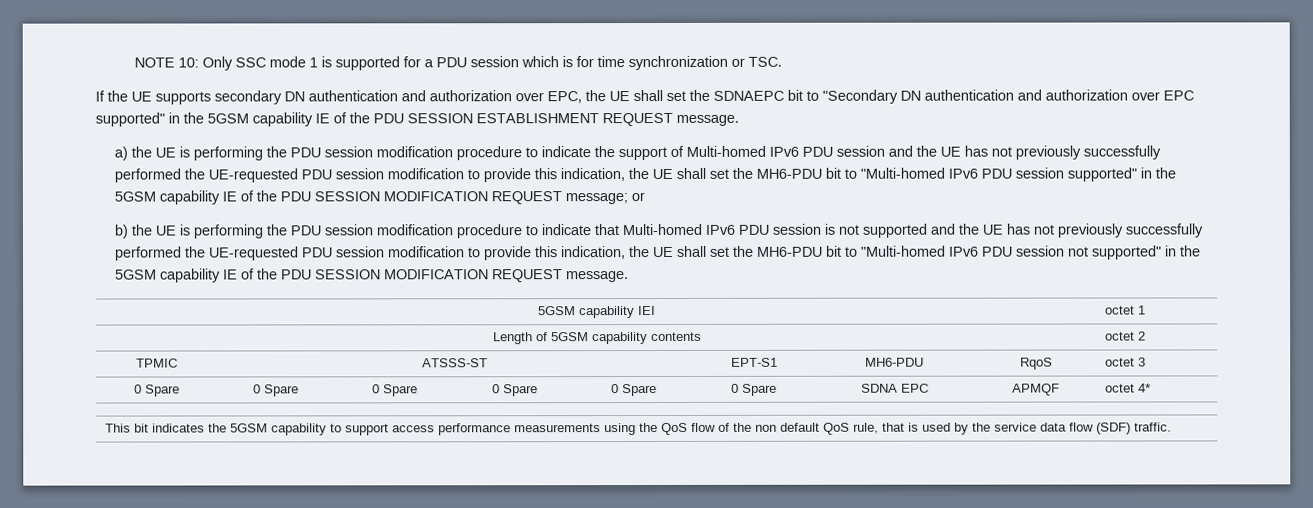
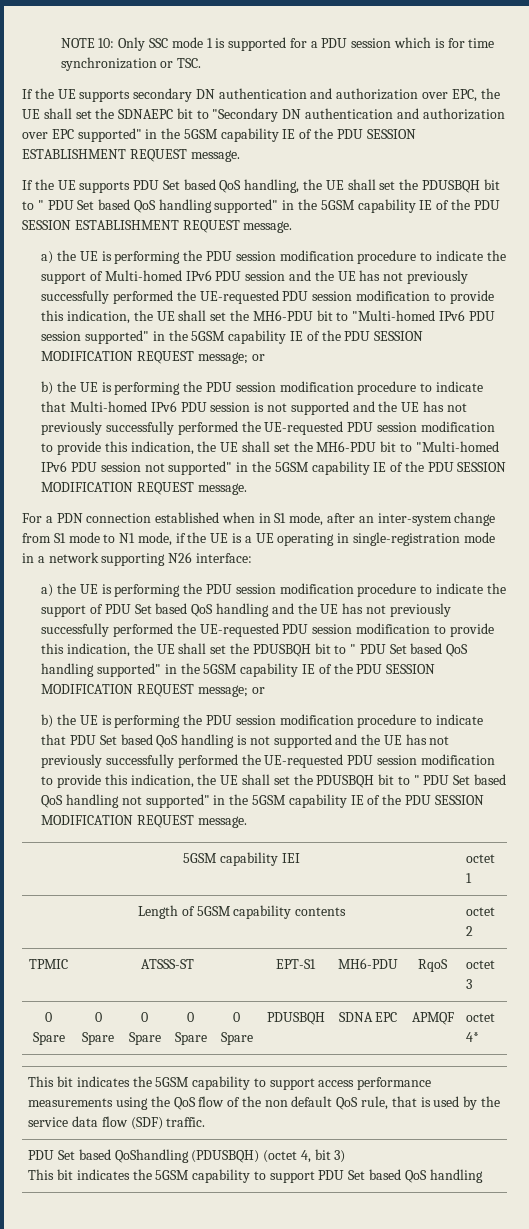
(739, 120) none -> [22,179,500,193] [22,199,500,213] [22,220,293,233] // If the UE supports PDU Set based QoS handling, the UE shall set the PDUSBQH bit to " PDU Set based QoS handling supported" in the 5GSM capability IE of the PDU SESSION ESTABLISHMENT REQUEST message.
(630, 277) none -> [22,512,496,526] [22,532,495,546] [22,552,252,566] [41,583,506,597] [41,603,451,617] [41,623,494,637] [41,643,469,657] [41,663,436,677] [41,684,265,697] [41,714,483,728] [41,734,450,748] [41,754,495,768] [41,774,507,788] [41,794,484,808] [41,815,247,828] // For a PDN connection established when in S1 mode, after an inter-system change from S1 mode to N1 mode, if the UE is a UE operating in single-registration mode in a network supporting N26 interface: // a) the UE is performing the PDU session modification procedure to indicate the support of PDU Set based QoS handling and the UE has not previously successfully performed the UE-requested PDU session modification to provide this indication, the UE shall set the PDUSBQH bit to " PDU Set based QoS handling supported" in the 5GSM capability IE of the PDU SESSION MODIFICATION REQUEST message; or // b) the UE is performing the PDU session modification procedure to indicate that PDU Set based QoS handling is not supported and the UE has not previously successfully performed the UE-requested PDU session modification to provide this indication, the UE shall set the PDUSBQH bit to " PDU Set based QoS handling not supported" in the 5GSM capability IE of the PDU SESSION MODIFICATION REQUEST message.
[731,383,777,396] 0 Spare -> [266,1012,325,1025] PDUSBQH
(1172, 427) none -> [28,1149,346,1163] [28,1169,483,1183] // PDU Set based QoShandling (PDUSBQH) (octet 4, bit 3) // This bit indicates the 5GSM capability to support PDU Set based QoS handling

